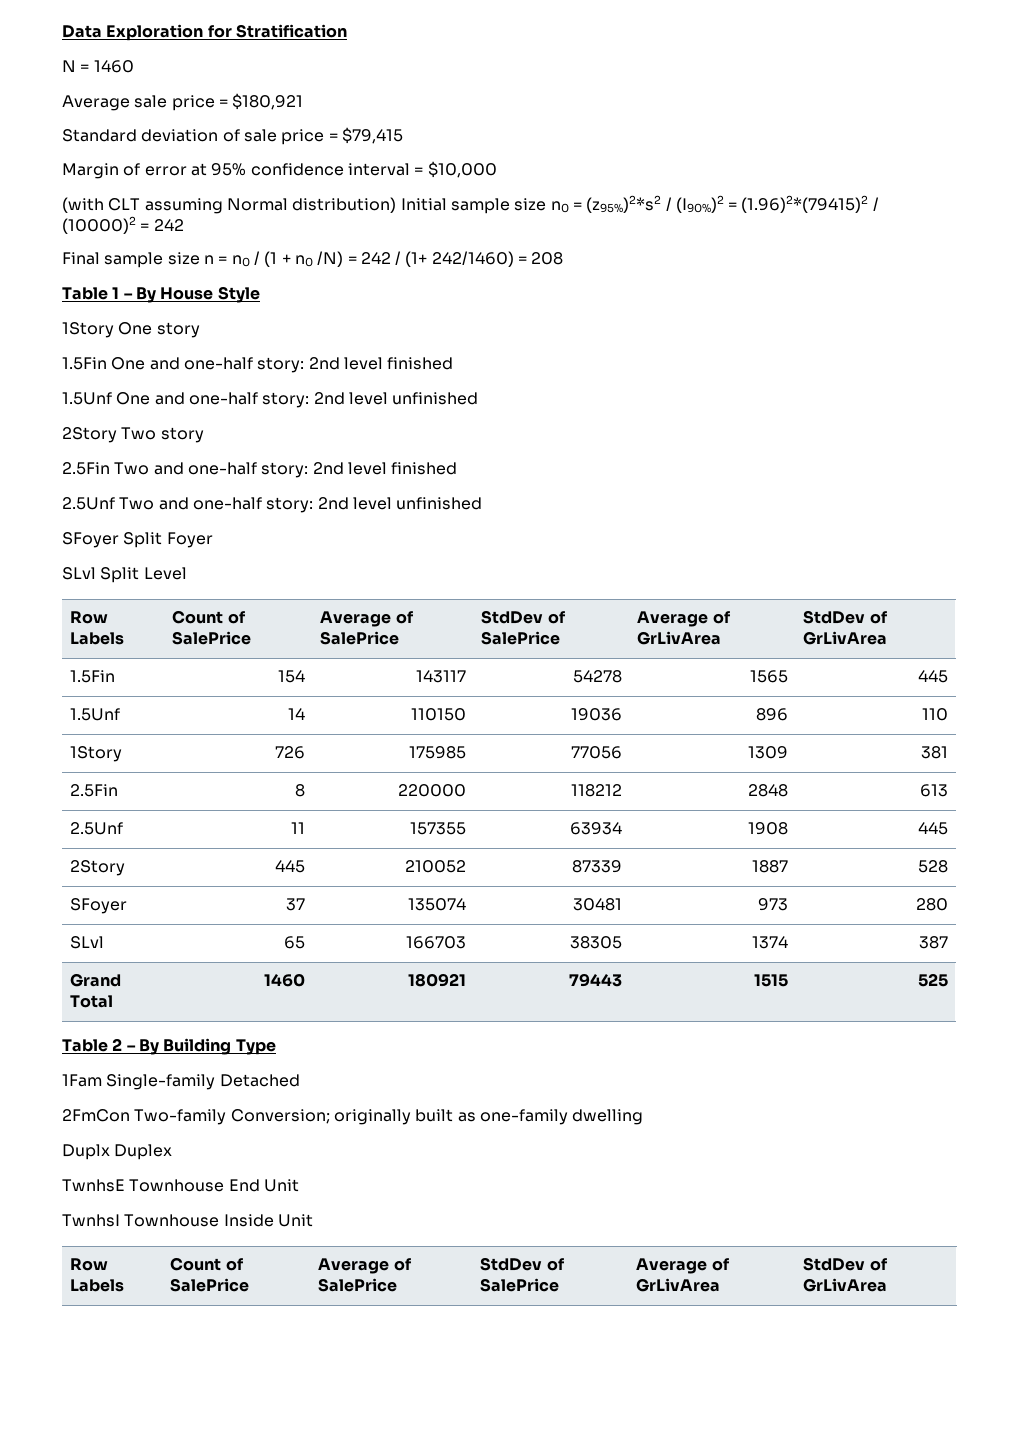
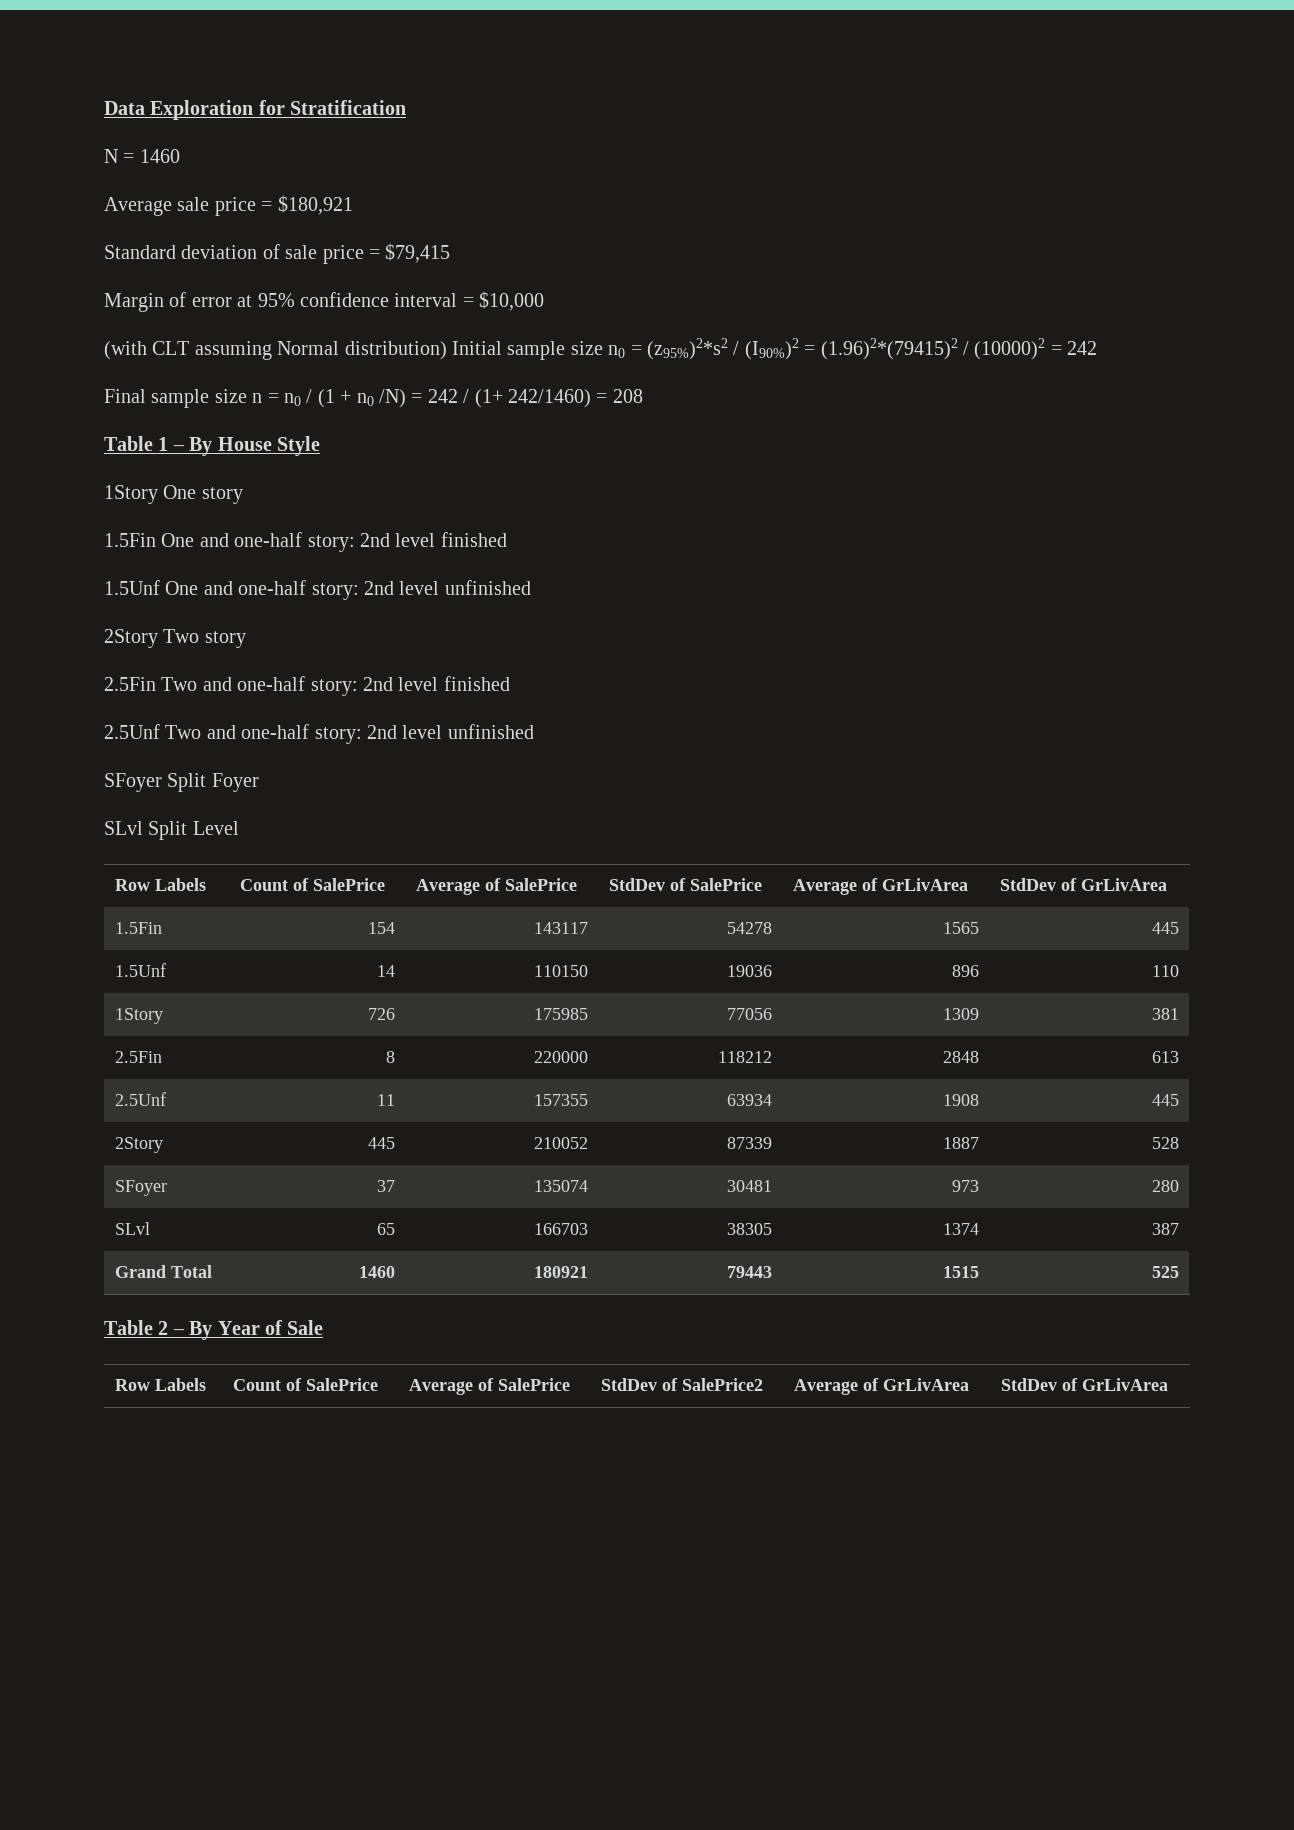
[163,1038,276,1055] [62,1074,300,1090] [62,1109,644,1125] [62,1144,173,1160] [62,1179,299,1192] [62,1214,313,1227] Building Type // 1Fam Single-family Detached // 2FmCon Two-family Conversion; originally built as one-family dwelling // Duplx Duplex // TwnhsE Townhouse End Unit // TwnhsI Townhouse Inside Unit -> [217,1320,324,1335] Year of Sale
[480,1278,560,1292] SalePrice -> [681,1378,763,1391] SalePrice2

